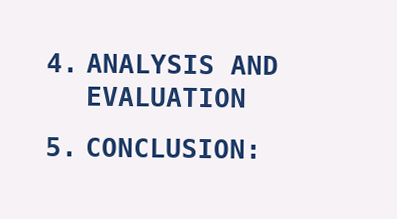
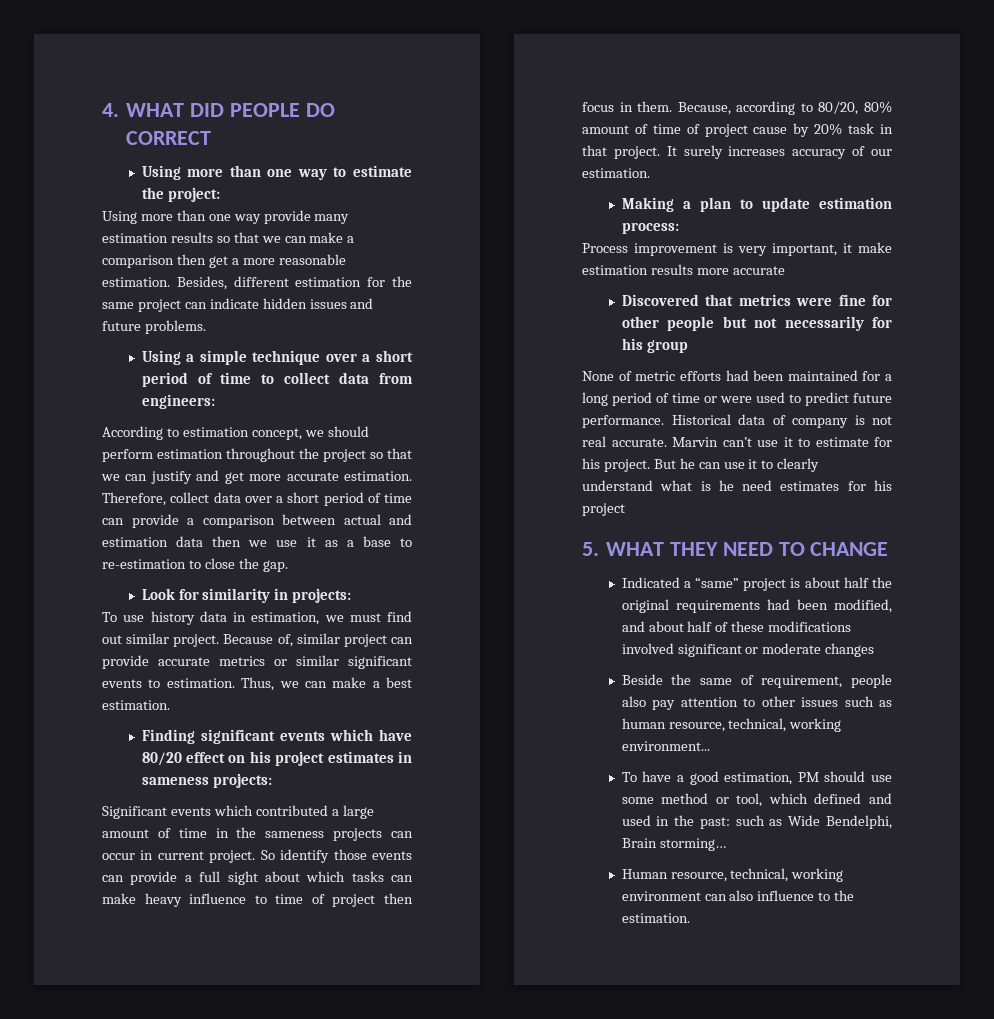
[86,53,280,76] [86,86,248,108] [45,137,263,159] ANALYSIS AND EVALUATION // 5. CONCLUSION: -> [126,103,335,117] [126,131,212,145] [141,165,412,180] [141,187,220,202] [102,210,350,224] [102,232,355,243] [102,254,346,268] [102,276,412,290] [102,298,374,312] [102,320,206,334] [141,350,413,365] [141,372,413,387] [141,394,215,409] [102,426,369,440] [102,448,412,462] [101,470,413,484] [102,492,412,506] [102,514,412,528] [102,536,412,547] [102,558,288,572] [141,588,352,603] [102,611,412,625] [102,633,414,647] [102,655,412,669] [102,677,412,691] [102,700,170,710] [141,729,412,744] [141,751,412,766] [141,773,272,788] [102,805,374,819] [102,827,413,841] [102,849,413,863] [102,871,413,885] [102,893,414,907] [582,101,892,115] [582,123,893,137] [582,145,893,159] [582,168,650,178] [621,197,892,212] [621,222,679,234] [582,242,892,256] [582,264,785,275] [621,294,892,306] [621,316,892,331] [621,338,688,353] [582,370,892,381] [582,392,892,406] [582,414,892,428] [582,436,892,447] [582,458,820,472] [582,480,892,491] [582,503,625,516] [582,542,889,556] [621,577,892,591] [621,599,892,613] [621,621,852,632] [621,643,875,657] [621,674,892,688] [621,696,892,710] [621,718,842,732] [621,741,710,751] [621,771,892,785] [621,793,892,807] [621,815,892,829] [621,838,726,851] [621,868,844,882] [621,890,855,901] [621,913,690,923] WHAT DID PEOPLE DO CORRECT // Using more than one way to estimate the project: // Using more than one way provide many estimation results so that we can make a comparison then get a more reasonable estimation. Besides, different estimation for the same project can indicate hidden issues and future problems. // Using a simple technique over a short period of time to collect data from engineers: // According to estimation concept, we should perform estimation throughout the project so that we can justify and get more accurate estimation. Therefore, collect data over a short period of time can provide a comparison between actual and estimation data then we use it as a base to re-estimation to close the gap. // Look for similarity in projects: // To use history data in estimation, we must find out similar project. Because of, similar project can provide accurate metrics or similar significant events to estimation. Thus, we can make a best estimation. // Finding significant events which have 80/20 effect on his project estimates in sameness projects: // Significant events which contributed a large amount of time in the sameness projects can occur in current project. So identify those events can provide a full sight about which tasks can make heavy influence to time of project then focus in them. Because, according to 80/20, 80% amount of time of project cause by 20% task in that project. It surely increases accuracy of our estimation. // Making a plan to update estimation process: // Process improvement is very important, it make estimation results more accurate // Discovered that metrics were fine for other people but not necessarily for his group // None of metric efforts had been maintained for a long period of time or were used to predict future performance. Historical data of company is not real accurate. Marvin can’t use it to estimate for his project. But he can use it to clearly understand what is he need estimates for his project // 5. WHAT THEY NEED TO CHANGE // Indicated a “same” project is about half the original requirements had been modified, and about half of these modifications involved significant or moderate changes // Beside the same of requirement, people also pay attention to other issues such as human resource, technical, working environment... // To have a good estimation, PM should use some method or tool, which defined and used in the past: such as Wide Bendelphi, Brain storming… // Human resource, technical, working environment can also influence to the estimation.

